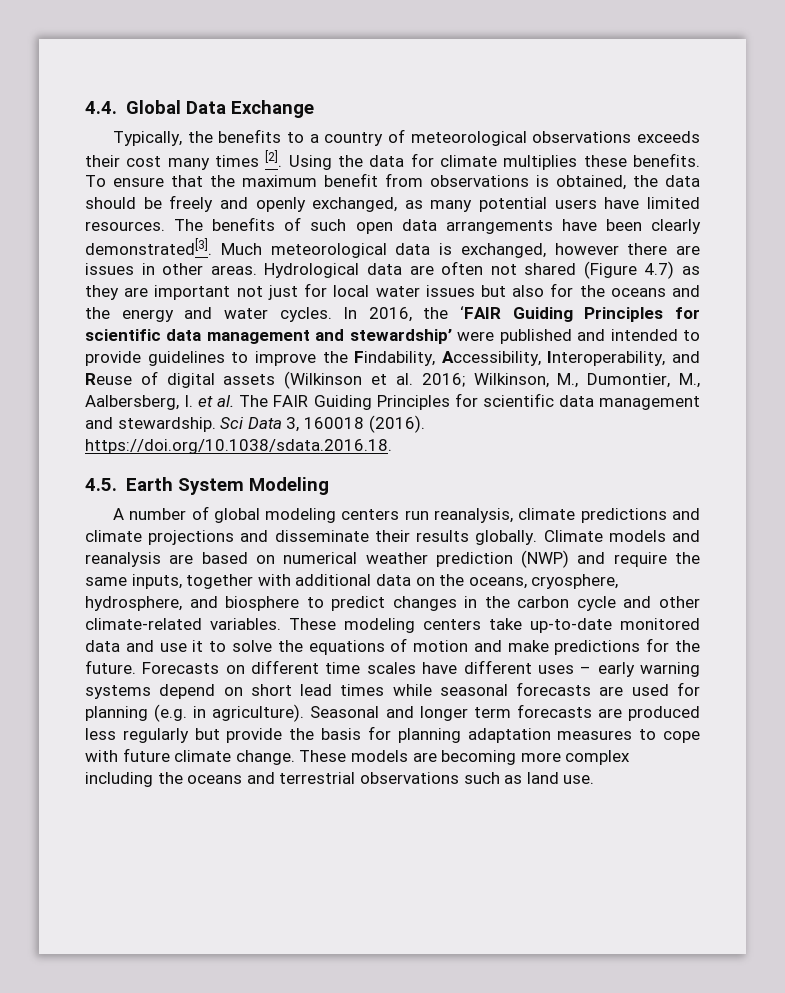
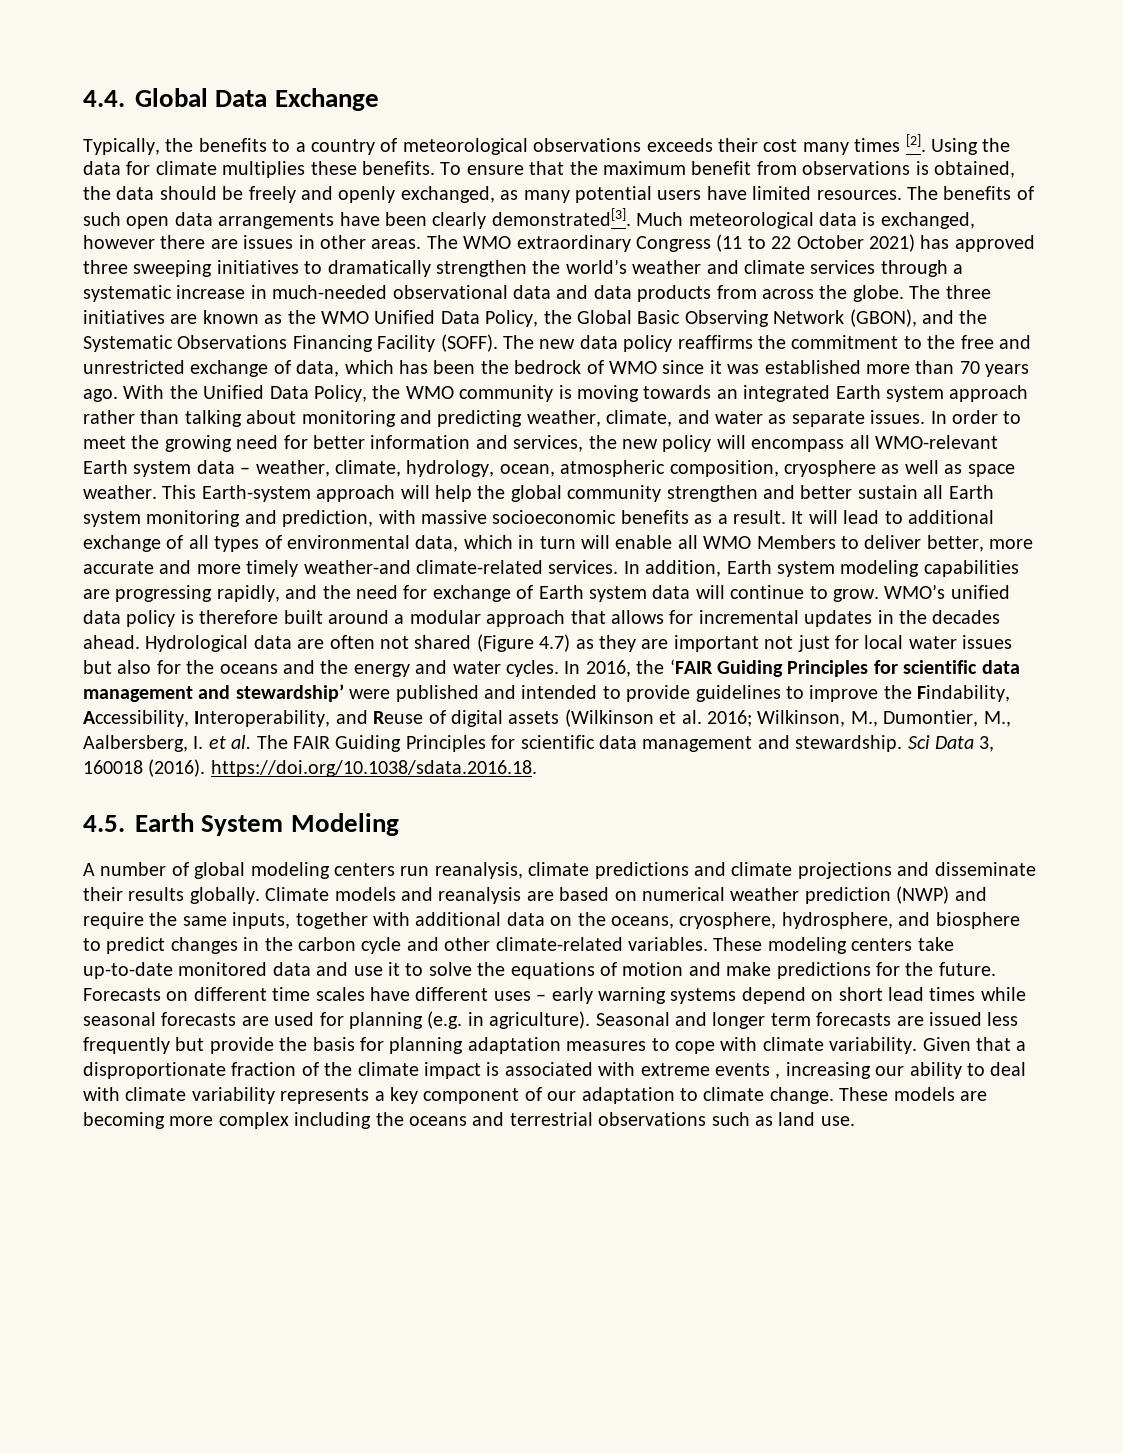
(257, 270) none -> [426,234,1035,252] [83,259,964,277] [83,285,991,302] [83,309,988,327] [83,334,1031,352] [83,360,1030,377] [83,385,1029,402] [83,410,1022,427] [83,435,998,452] [83,460,1015,477] [83,485,994,502] [83,510,994,527] [83,535,1034,552] [83,560,1019,577] [83,584,1010,602] [83,610,1001,627] [83,635,140,649] The WMO extraordinary Congress (11 to 22 October 2021) has approved three sweeping initiatives to dramatically strengthen the world’s weather and climate services through a systematic increase in much-needed observational data and data products from across the globe. The three initiatives are known as the WMO Unified Data Policy, the Global Basic Observing Network (GBON), and the Systematic Observations Financing Facility (SOFF). The new data policy reaffirms the commitment to the free and unrestricted exchange of data, which has been the bedrock of WMO since it was established more than 70 years ago. With the Unified Data Policy, the WMO community is moving towards an integrated Earth system approach rather than talking about monitoring and predicting weather, climate, and water as separate issues. In order to meet the growing need for better information and services, the new policy will encompass all WMO-relevant Earth system data – weather, climate, hydrology, ocean, atmospheric composition, cryosphere as well as space weather. This Earth-system approach will help the global community strengthen and better sustain all Earth system monitoring and prediction, with massive socioeconomic benefits as a result. It will lead to additional exchange of all types of environmental data, which in turn will enable all WMO Members to deliver better, more accurate and more timely weather-and climate-related services. In addition, Earth system modeling capabilities are progressing rapidly, and the need for exchange of Earth system data will continue to grow. WMO’s unified data policy is therefore built around a modular approach that allows for incremental updates in the decades ahead.
[628,706,701,721] [85,728,189,743] produced less regularly -> [928,1012,1019,1026] [83,1037,170,1054] issued less frequently
[122,748,170,762] future -> [762,1037,1027,1054] [83,1062,1027,1079] [83,1087,698,1104] climate variability. Given that a disproportionate fraction of the climate impact is associated with extreme events , increasing our ability to deal with climate variability represents a key component of our adaptation to

